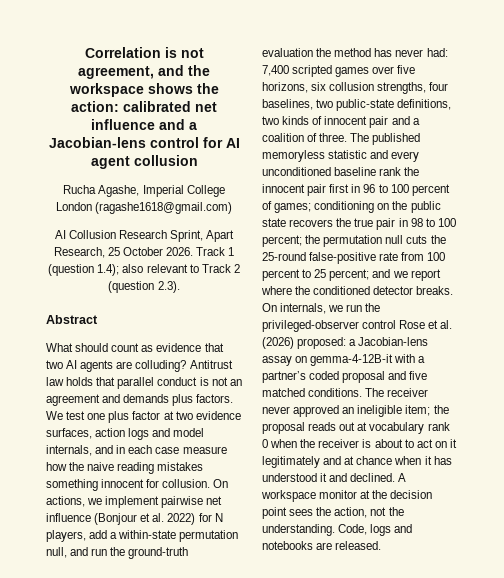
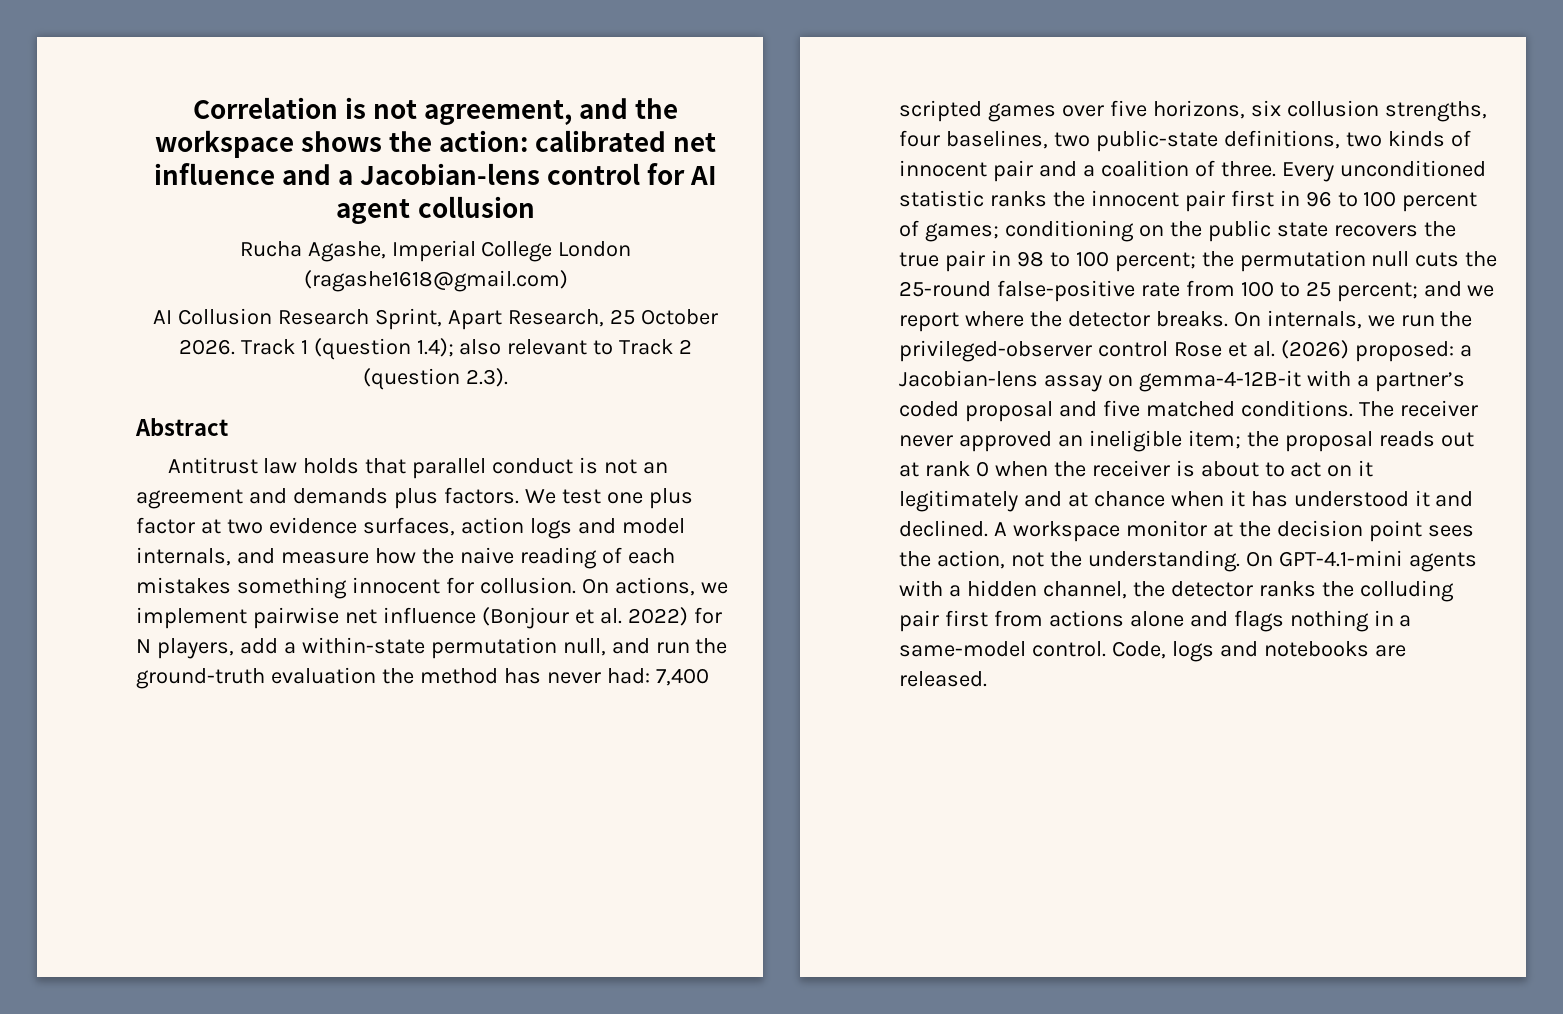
[46,343,224,352] [46,360,187,372] What should count as evidence that two AI agents are colluding? -> (228, 427) none
[116,445,180,454] in each case -> (275, 556) none
(155, 468) none -> [601,547,675,564] of each
[350,133,421,145] [262,150,420,162] [262,167,402,176] The published memoryless statistic and every unconditioned baseline rank -> [1281,160,1486,182] [899,190,1047,207] Every unconditioned statistic ranks
[262,269,300,281] percent -> (1274, 289) none
[313,286,371,295] conditioned -> (1062, 319) none
[369,422,425,434] vocabulary -> (919, 469) none
(335, 530) none -> [1245,550,1477,572] [899,580,1454,602] [899,610,1412,632] [899,641,1106,657] On GPT-4.1-mini agents with a hidden channel, the detector ranks the colluding pair first from actions alone and flags nothing in a same-model control.

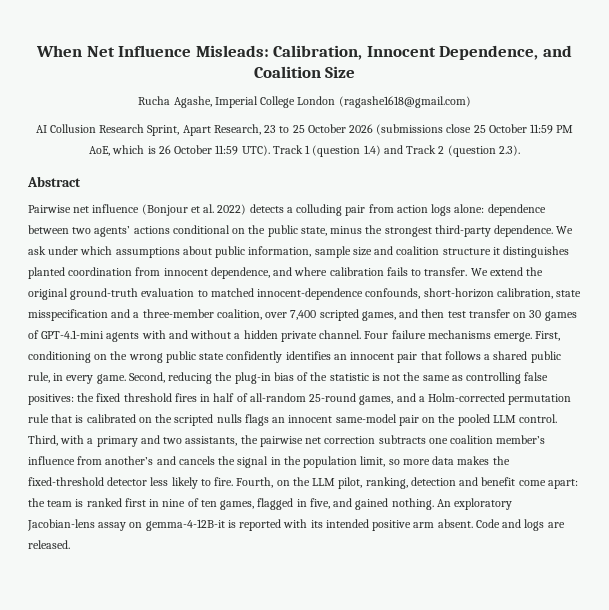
[192,97,679,125] [154,130,717,158] [153,163,718,185] [336,196,535,224] Correlation is not agreement, and the workspace shows the action: calibrated net influence and a Jacobian-lens control for AI agent collusion -> [36,45,572,60] [253,66,356,78] When Net Influence Misleads: Calibration, Innocent Dependence, and Coalition Size
[609,309,718,325] [178,338,614,360] 25 October 2026. Track 1 (question 1.4); also relevant to -> [264,124,574,135] [89,145,403,157] 23 to 25 October 2026 (submissions close 25 October 11:59 PM AoE, which is 26 October 11:59 UTC). Track 1 (question 1.4) and
[167,457,669,479] [136,487,693,509] [136,517,685,539] [136,547,675,569] [136,577,728,599] [136,607,339,629] Antitrust law holds that parallel conduct is not an agreement and demands plus factors. We test one plus factor at two evidence surfaces, action logs and model internals, and measure how the naive reading of each mistakes something innocent for collusion. On actions, we implement pairwise -> [28,205,71,213] Pairwise
[693,607,722,624] [136,637,728,659] [136,667,709,689] [899,100,1487,122] [899,130,1471,152] [899,160,1486,182] [899,190,1478,212] [899,220,999,242] for N players, add a within-state permutation null, and run the ground-truth evaluation the method has never had: 7,400 scripted games over five horizons, six collusion strengths, four baselines, two public-state definitions, two kinds of innocent pair and a coalition of three. Every unconditioned statistic ranks the innocent pair first in 96 to 100 percent of games; -> [249,204,546,216] [28,225,574,237] [28,246,570,258] [28,267,544,279] [28,288,582,300] [28,309,577,321] [28,330,561,342] detects a colluding pair from action logs alone: dependence between two agents’ actions conditional on the public state, minus the strongest third-party dependence. We ask under which assumptions about public information, sample size and coalition structure it distinguishes planted coordination from innocent dependence, and where calibration fails to transfer. We extend the original ground-truth evaluation to matched innocent-dependence confounds, short-horizon calibration, state misspecification and a three-member coalition, over 7,400 scripted games, and then test transfer on 30 games of GPT-4.1-mini agents with and without a hidden private channel. Four failure mechanisms emerge. First,
(1202, 229) none -> [128,353,163,363] wrong
[1333,221,1456,237] [899,250,1498,272] [899,280,1495,302] [899,310,1473,332] [899,340,1472,362] [899,370,1465,392] [899,400,1478,422] [899,430,1474,452] [899,460,1374,477] [899,490,1474,512] [899,520,1474,542] [899,550,1477,572] [899,580,1454,602] [899,610,1412,632] [899,641,1369,662] recovers the true pair in 98 to 100 percent; the permutation null cuts the 25-round false-positive rate from 100 to 25 percent; and we report where the detector breaks. On internals, we run the privileged-observer control Rose et al. (2026) proposed: a Jacobian-lens assay on gemma-4-12B-it with a partner’s coded proposal and five matched conditions. The receiver never approved an ineligible item; the proposal reads out at rank 0 when the receiver is about to act on it legitimately and at chance when it has understood it and declined. A workspace monitor at the decision point sees the action, not the understanding. On GPT-4.1-mini agents with a hidden channel, the detector ranks the colluding pair first from actions alone and flags nothing in a same-model control. Code, logs and notebooks -> [226,351,561,363] [28,372,549,384] [28,393,572,405] [28,414,558,426] [28,435,546,447] [28,456,510,468] [28,477,578,489] [28,498,513,510] [27,519,545,531] confidently identifies an innocent pair that follows a shared public rule, in every game. Second, reducing the plug-in bias of the statistic is not the same as controlling false positives: the fixed threshold fires in half of all-random 25-round games, and a Holm-corrected permutation rule that is calibrated on the scripted nulls flags an innocent same-model pair on the pooled LLM control. Third, with a primary and two assistants, the pairwise net correction subtracts one coalition member’s influence from another’s and cancels the signal in the population limit, so more data makes the fixed-threshold detector less likely to fire. Fourth, on the LLM pilot, ranking, detection and benefit come apart: the team is ranked first in nine of ten games, flagged in five, and gained nothing. An exploratory Jacobian-lens assay on gemma-4-12B-it is reported with its intended positive arm absent. Code and logs

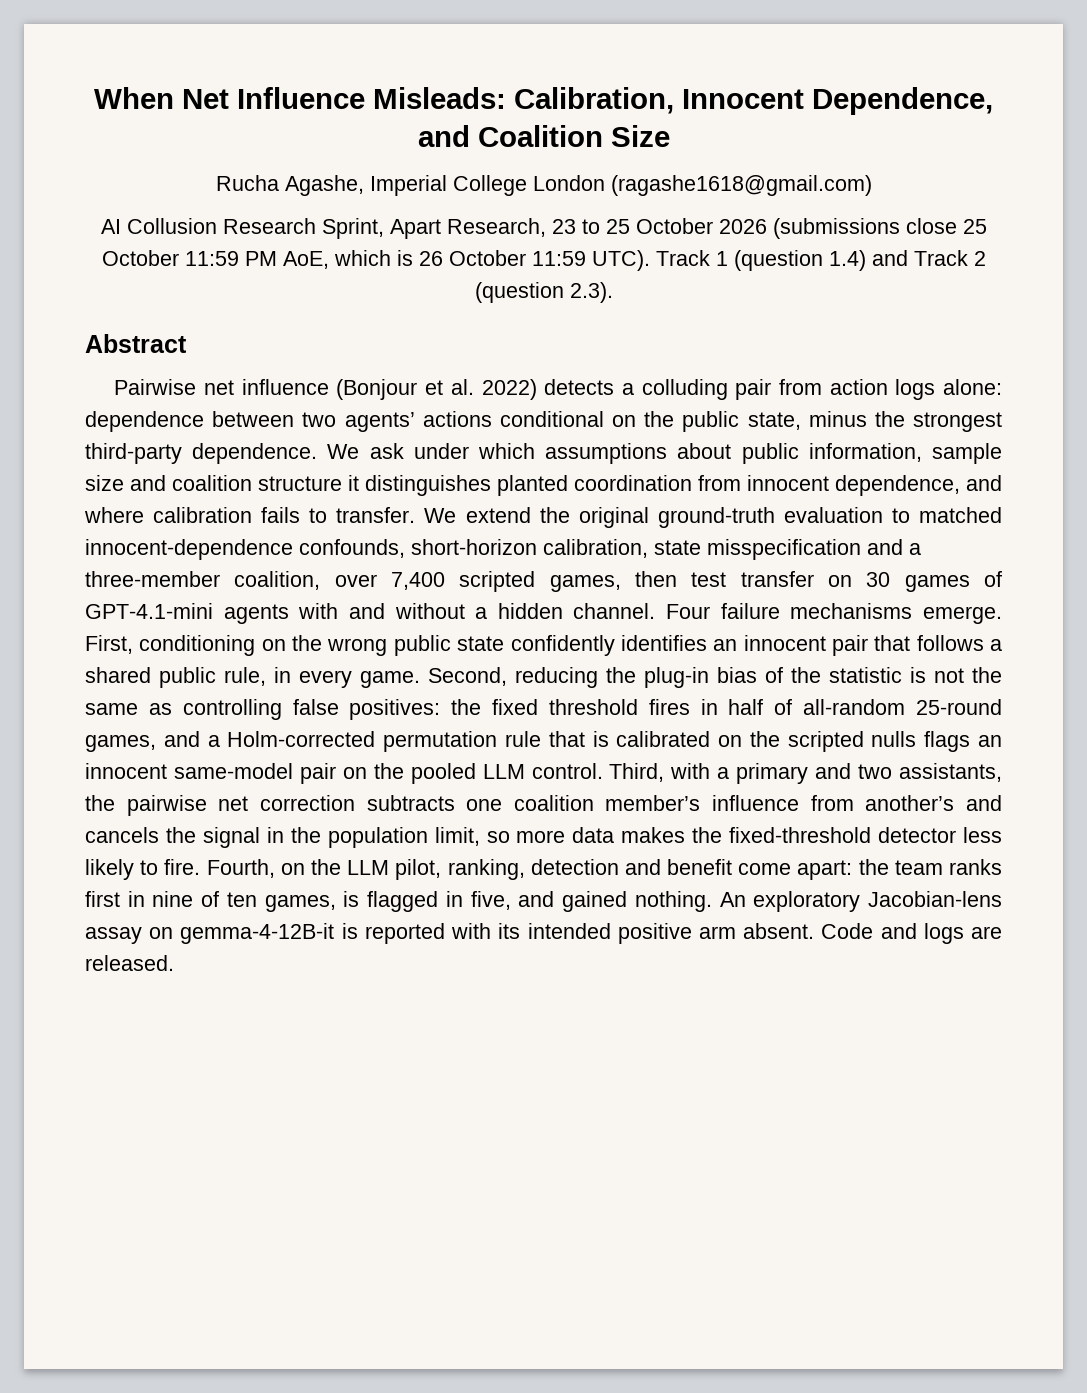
[399,309,419,318] and -> (621, 583) none
[280,331,317,342] private -> (563, 611) none
[75,498,122,507] is ranked -> [949,859,1002,875] ranks
(255, 505) none -> [343,891,360,907] is

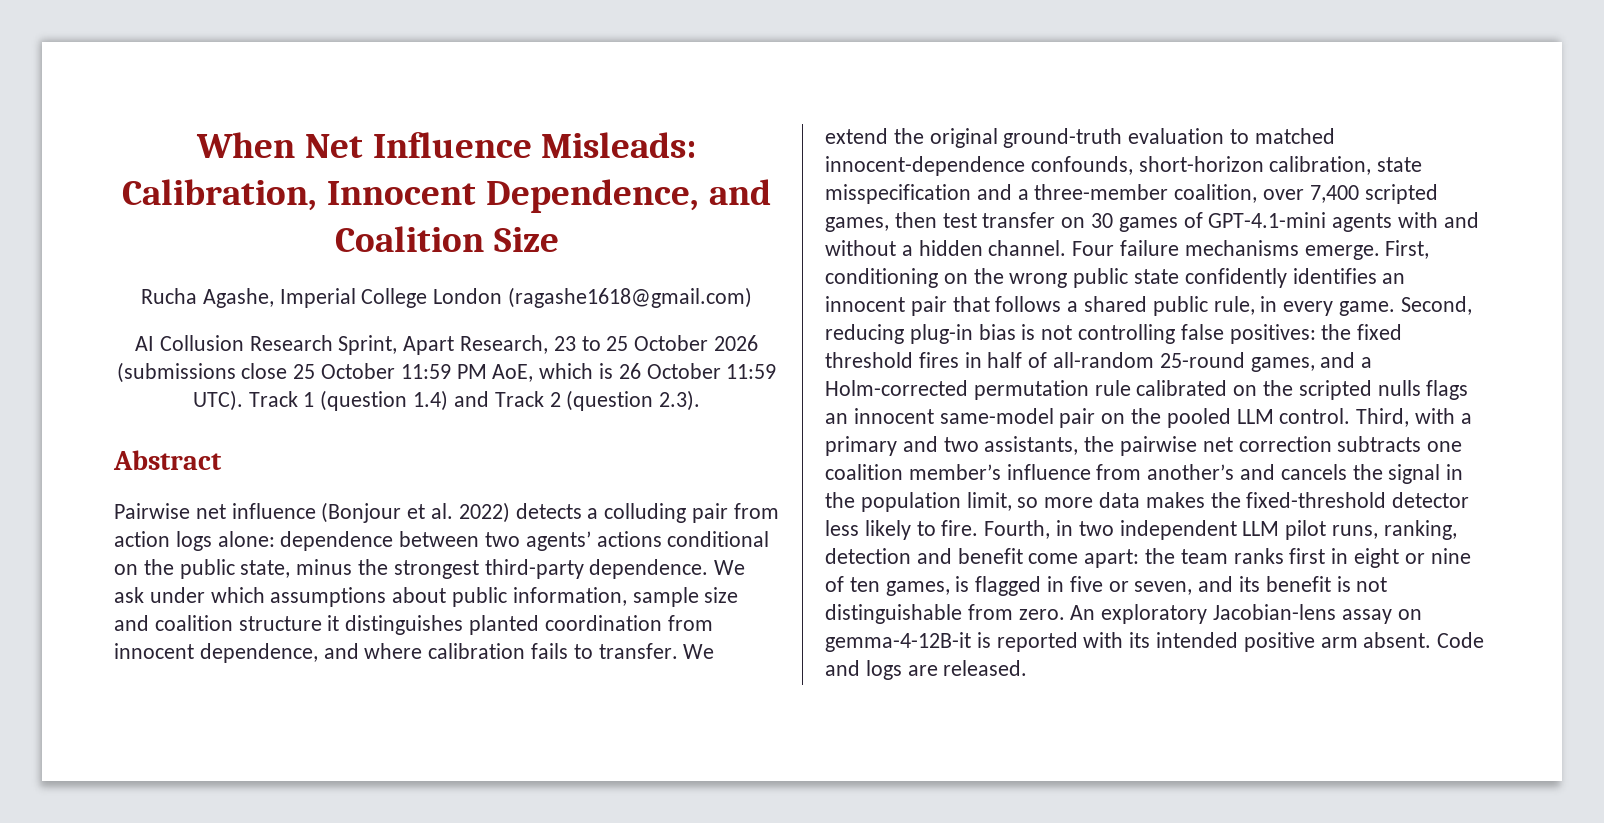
[606,667,636,683] the -> (904, 334) none
[765,667,1002,683] [85,703,172,715] of the statistic is not the same as -> [1021,324,1073,340] is not
[548,731,609,747] that is -> (1131, 388) none
[280,859,442,880] on the LLM pilot, -> [1056,520,1379,540] in two independent LLM pilot runs,
(145, 899) none -> [1354,548,1425,568] eight or
[470,891,712,912] five, and gained nothing. -> [1069,576,1388,595] [825,604,1065,624] five or seven, and its benefit is not distinguishable from zero.

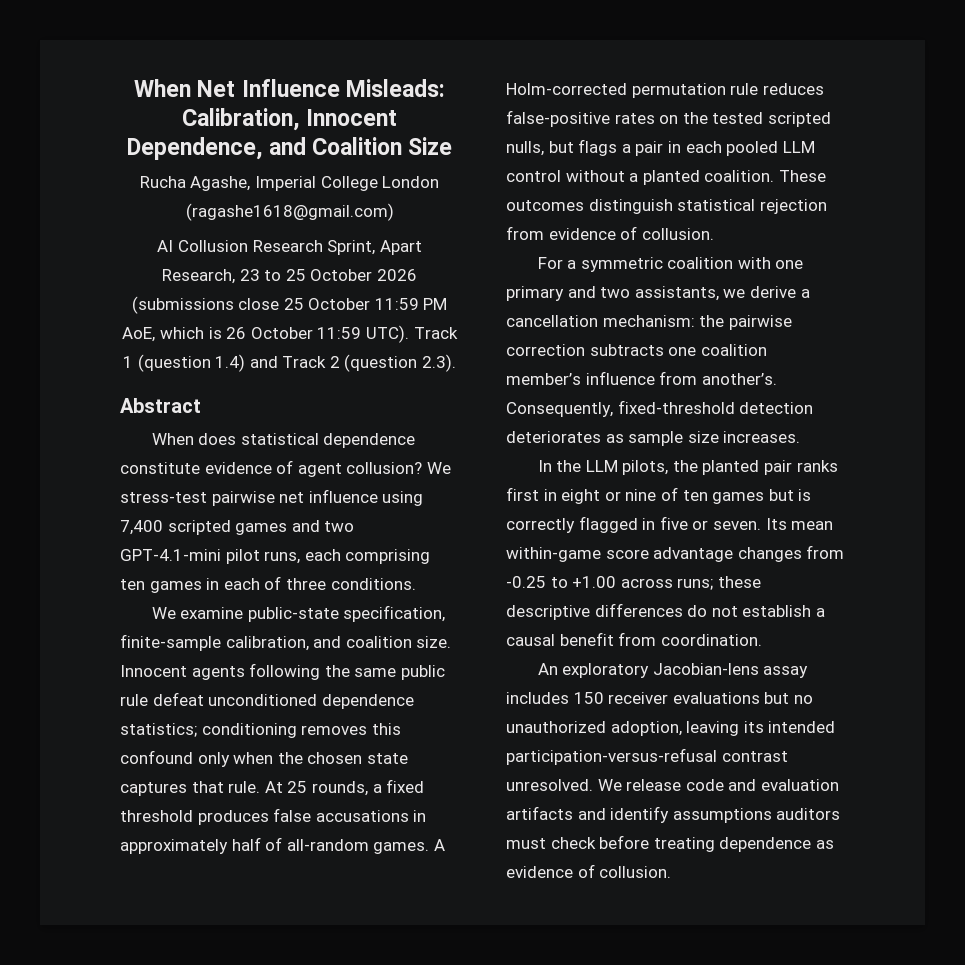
[114,502,779,523] [114,531,770,551] [114,559,746,579] [114,587,739,607] [114,615,713,635] [114,643,715,663] [825,128,1335,148] [825,156,1423,176] [825,184,1438,204] [825,212,1479,232] [825,240,1430,260] [825,268,1406,288] [825,296,1472,316] [825,324,1403,344] [825,352,1373,372] [825,380,1469,400] [825,408,1472,428] [825,436,1079,456] Pairwise net influence (Bonjour et al. 2022) detects a colluding pair from action logs alone: dependence between two agents’ actions conditional on the public state, minus the strongest third-party dependence. We ask under which assumptions about public information, sample size and coalition structure it distinguishes planted coordination from innocent dependence, and where calibration fails to transfer. We extend the original ground-truth evaluation to matched innocent-dependence confounds, short-horizon calibration, state misspecification and a three-member coalition, over 7,400 scripted games, then test transfer on 30 games of GPT-4.1-mini agents with and without a hidden channel. Four failure mechanisms emerge. First, conditioning on the wrong public state confidently identifies an innocent pair that follows a shared public rule, in every game. Second, reducing plug-in bias is not controlling false positives: the fixed threshold fires in half of all-random 25-round games, and a Holm-corrected permutation rule calibrated on the scripted nulls flags an innocent same-model pair on the pooled LLM control. Third, with a primary and two assistants, -> [151,433,416,448] [120,460,451,477] [120,489,424,506] [120,520,355,535] [120,549,431,564] [120,576,416,593] [151,605,446,622] [120,634,452,651] [120,663,445,680] [120,692,414,709] [120,723,401,738] [120,750,408,767] [120,779,425,796] [120,808,427,825] [120,837,445,854] [506,83,824,98] [506,110,831,127] [506,139,815,156] [506,170,826,185] [506,199,827,214] [506,226,714,240] [537,257,804,272] [506,286,810,301] [506,315,695,327] When does statistical dependence constitute evidence of agent collusion? We stress-test pairwise net influence using 7,400 scripted games and two GPT-4.1-mini pilot runs, each comprising ten games in each of three conditions. // We examine public-state specification, finite-sample calibration, and coalition size. Innocent agents following the same public rule defeat unconditioned dependence statistics; conditioning removes this confound only when the chosen state captures that rule. At 25 rounds, a fixed threshold produces false accusations in approximately half of all-random games. A Holm-corrected permutation rule reduces false-positive rates on the tested scripted nulls, but flags a pair in each pooled LLM control without a planted coalition. These outcomes distinguish statistical rejection from evidence of collusion. // For a symmetric coalition with one primary and two assistants, we derive a cancellation mechanism:
[1202,437,1233,452] net -> (792, 322) none
[1147,464,1464,484] [825,492,1470,512] [825,520,1457,540] [825,548,1228,568] another’s and cancels the signal in the population limit, so more data makes the fixed-threshold detector less likely to fire. Fourth, in two independent LLM pilot runs, ranking, detection and benefit come apart: the team -> [701,373,777,385] [506,400,814,417] [506,431,801,446] [537,460,793,475] another’s. Consequently, fixed-threshold detection deteriorates as sample size increases. // In the LLM pilots, the planted pair
[885,576,1388,596] [825,604,1422,624] [825,632,1485,652] [825,660,1028,680] games, is flagged in five or seven, and its benefit is not distinguishable from zero. An exploratory Jacobian-lens assay on gemma-4-12B-it is reported with its intended positive arm absent. Code and logs are released. -> [712,489,812,504] [506,516,834,533] [506,545,845,562] [506,576,761,590] [506,603,825,620] [506,632,762,646] [537,663,809,678] [506,692,813,704] [506,721,836,736] [506,748,788,765] [506,779,839,791] [506,806,841,823] [506,835,834,852] [506,864,672,878] games but is correctly flagged in five or seven. Its mean within-game score advantage changes from -0.25 to +1.00 across runs; these descriptive differences do not establish a causal benefit from coordination. // An exploratory Jacobian-lens assay includes 150 receiver evaluations but no unauthorized adoption, leaving its intended participation-versus-refusal contrast unresolved. We release code and evaluation artifacts and identify assumptions auditors must check before treating dependence as evidence of collusion.

